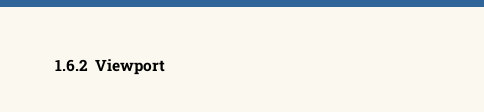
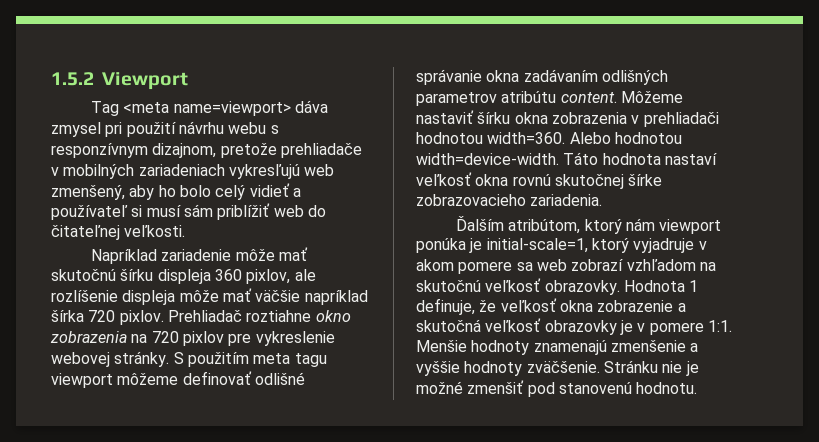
[55,59,88,72] 1.6.2 -> [51,72,94,86] 1.5.2
(166, 67) none -> [91,100,329,116] [51,121,279,137] [51,143,362,158] [51,164,335,179] [51,183,301,200] [51,203,326,220] [51,225,186,240] [91,247,309,264] [51,269,316,284] [51,288,368,305] [51,310,351,325] [50,331,335,346] [51,351,327,367] [51,371,305,388] [416,69,668,85] [416,91,683,106] [416,110,719,127] [416,132,682,144] [416,152,717,165] [416,172,663,189] [416,194,603,206] [456,216,722,234] [416,238,707,253] [416,259,716,274] [416,278,699,295] [416,298,686,315] [416,318,732,335] [416,340,699,355] [416,360,699,376] [416,380,698,397] // Tag <meta name=viewport> dáva zmysel pri použití návrhu webu s responzívnym dizajnom, pretože prehliadače v mobilných zariadeniach vykresľujú web zmenšený, aby ho bolo celý vidieť a používateľ si musí sám priblížiť web do čitateľnej veľkosti. // Napríklad zariadenie môže mať skutočnú šírku displeja 360 pixlov, ale rozlíšenie displeja môže mať väčšie napríklad šírka 720 pixlov. Prehliadač roztiahne okno zobrazenia na 720 pixlov pre vykreslenie webovej stránky. S použitím meta tagu viewport môžeme definovať odlišné správanie okna zadávaním odlišných parametrov atribútu content. Môžeme nastaviť šírku okna zobrazenia v prehliadači hodnotou width=360. Alebo hodnotou width=device-width. Táto hodnota nastaví veľkosť okna rovnú skutočnej šírke zobrazovacieho zariadenia. // Ďalším atribútom, ktorý nám viewport ponúka je initial-scale=1, ktorý vyjadruje v akom pomere sa web zobrazí vzhľadom na skutočnú veľkosť obrazovky. Hodnota 1 definuje, že veľkosť okna zobrazenie a skutočná veľkosť obrazovky je v pomere 1:1. Menšie hodnoty znamenajú zmenšenie a vyššie hodnoty zväčšenie. Stránku nie je možné zmenšiť pod stanovenú hodnotu.

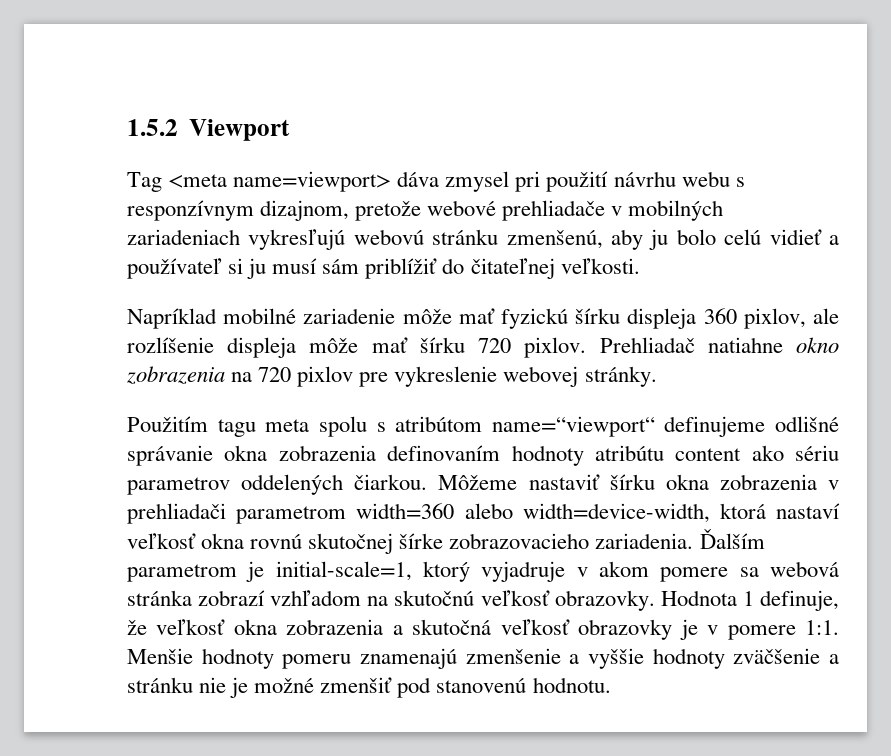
(277, 150) none -> [427,200,497,216] webové
[304,164,335,176] [51,185,246,200] web zmenšený, aby ho bolo celý -> [353,229,762,250] webovú stránku zmenšenú, aby ju bolo celú
(143, 211) none -> [247,258,267,279] ju
[273,205,304,217] web -> (438, 268) none
(158, 256) none -> [223,308,297,324] mobilné
[51,269,116,281] skutočnú -> [500,308,568,329] fyzickú
[255,290,368,305] [51,310,84,322] väčšie napríklad šírka -> [419,337,465,353] šírku
[246,310,312,322] roztiahne -> [707,337,783,353] natiahne
[173,352,327,367] [51,371,305,388] [416,69,668,85] [416,91,617,106] S použitím meta tagu viewport môžeme definovať odlišné správanie okna zadávaním odlišných parametrov atribútu content. -> [127,416,839,437] [127,445,839,466] [127,474,428,495] // Použitím tagu meta spolu s atribútom name=“viewport“ definujeme odlišné správanie okna zobrazenia definovaním hodnoty atribútu content ako sériu parametrov oddelených čiarkou.
[416,132,682,144] [416,152,661,165] hodnotou width=360. Alebo hodnotou width=device-width. Táto hodnota -> [236,503,766,524] parametrom width=360 alebo width=device-width, ktorá
[456,216,722,234] [416,238,466,253] // Ďalším atribútom, ktorý nám viewport ponúka -> [699,528,765,549] [127,564,237,582] Ďalším parametrom
[536,259,567,271] web -> [770,561,840,577] [127,590,192,606] webová stránka
[597,300,674,312] zobrazenie -> [286,619,384,635] zobrazenia
(530, 347) none -> [282,654,352,669] pomeru
[526,360,658,373] zväčšenie. Stránku -> [733,648,839,664] [127,677,193,693] zväčšenie a stránku

